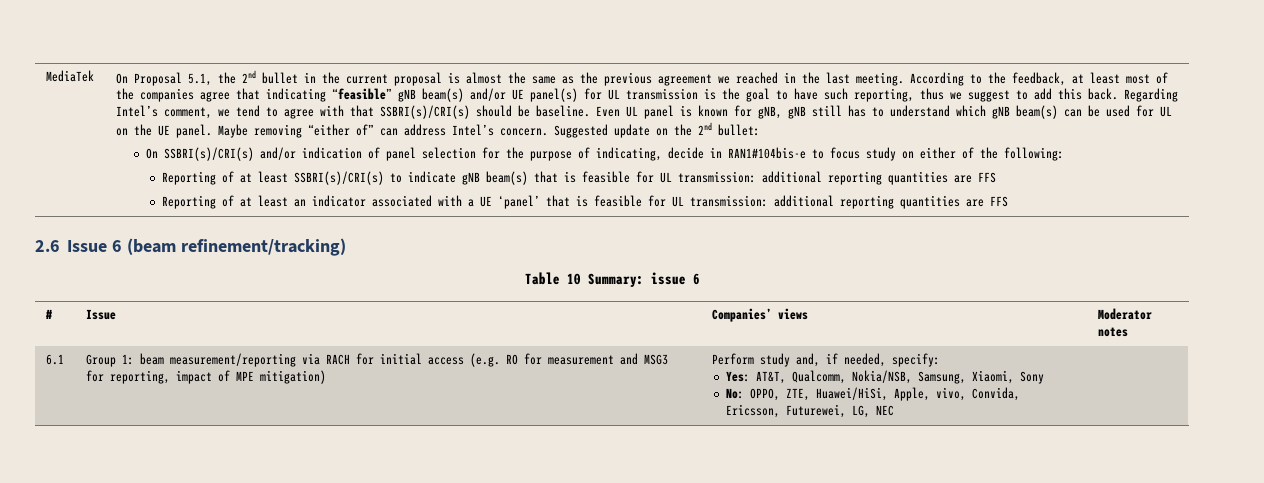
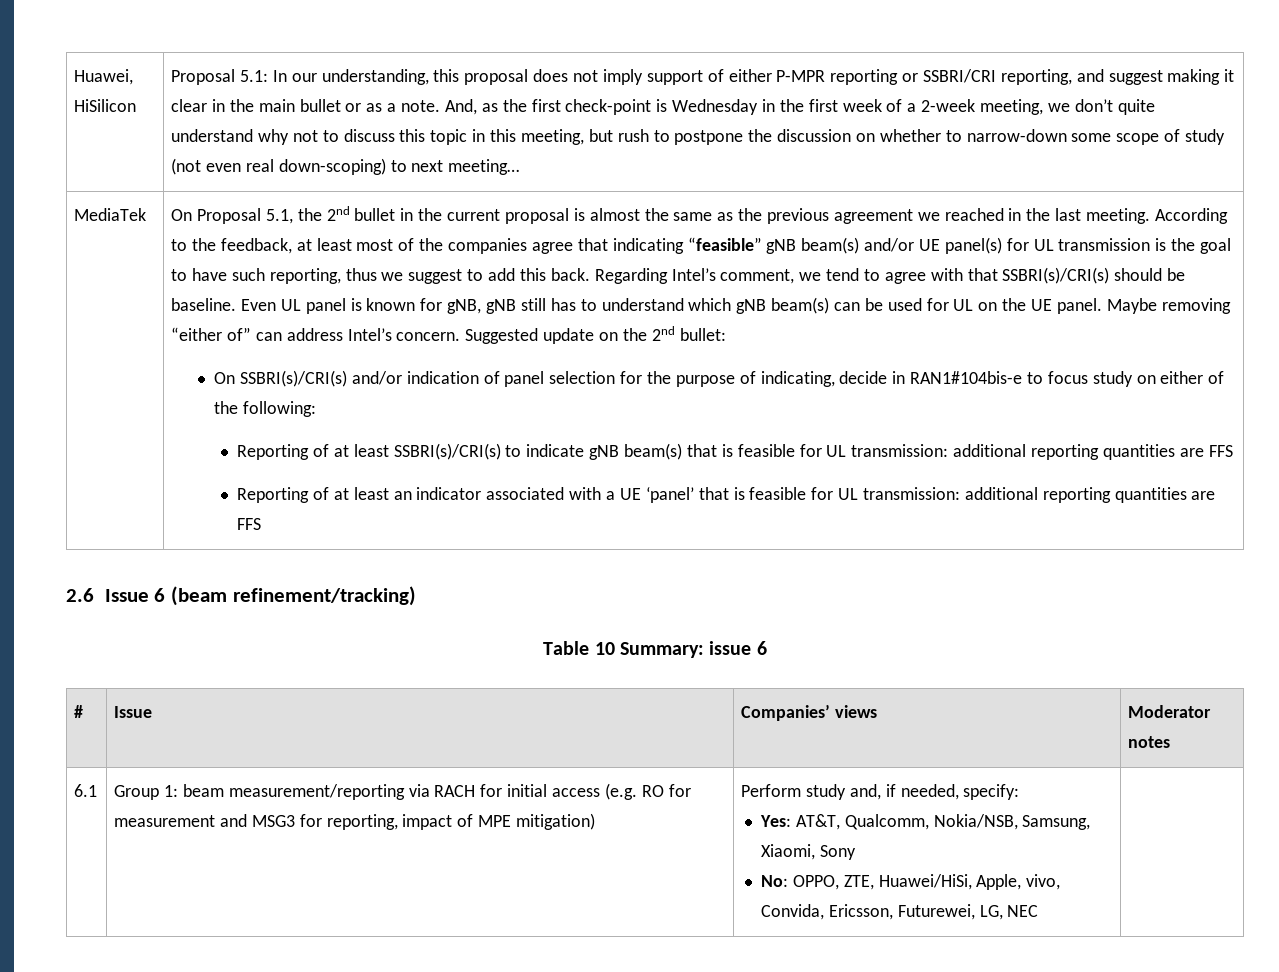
(45, 76) none -> [74,69,134,85] [74,99,137,112] [171,69,1235,85] [171,99,1155,115] [171,129,1225,145] [171,158,520,175] Huawei, HiSilicon | Proposal 5.1: In our understanding, this proposal does not imply support of either P-MPR reporting or SSBRI/CRI reporting, and suggest making it clear in the main bullet or as a note. And, as the first check-point is Wednesday in the first week of a 2-week meeting, we don’t quite understand why not to discuss this topic in this meeting, but rush to postpone the discussion on whether to narrow-down some scope of study (not even real down-scoping) to next meeting… //

